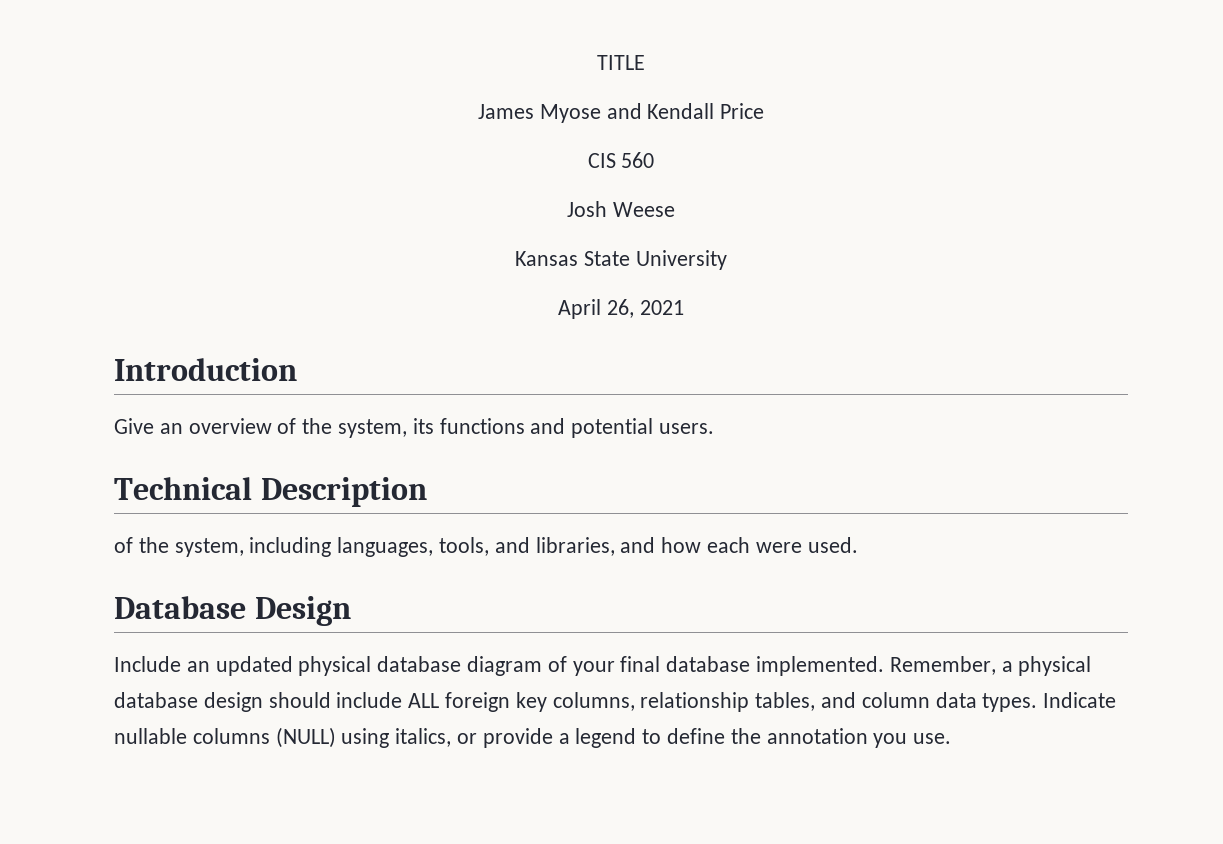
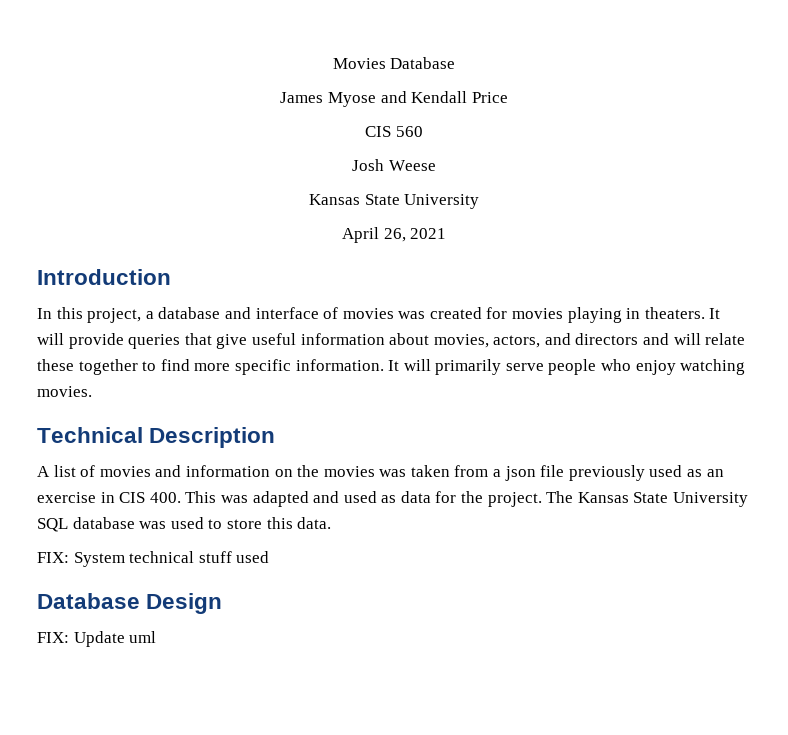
[597,55,645,70] TITLE -> [332,57,456,69] Movies Database
[114,418,715,438] [114,477,427,507] [114,537,858,557] [114,596,351,626] [114,656,1092,676] [114,692,1117,712] [114,727,952,748] Give an overview of the system, its functions and potential users. // Technical Description // of the system, including languages, tools, and libraries, and how each were used. // Database Design // Include an updated physical database diagram of your final database implemented. Remember, a physical database design should include ALL foreign key columns, relationship tables, and column data types. Indicate nullable columns (NULL) using italics, or provide a legend to define the annotation you use. -> [37,307,721,323] [37,333,746,349] [37,359,746,375] [37,386,92,397] [37,427,276,448] [37,465,724,481] [37,491,749,507] [37,517,332,532] [37,551,270,567] [37,593,223,614] [37,631,157,647] In this project, a database and interface of movies was created for movies playing in theaters. It will provide queries that give useful information about movies, actors, and directors and will relate these together to find more specific information. It will primarily serve people who enjoy watching movies. // Technical Description // A list of movies and information on the movies was taken from a json file previously used as an exercise in CIS 400. This was adapted and used as data for the project. The Kansas State University SQL database was used to store this data. // FIX: System technical stuff used // Database Design // FIX: Update uml

